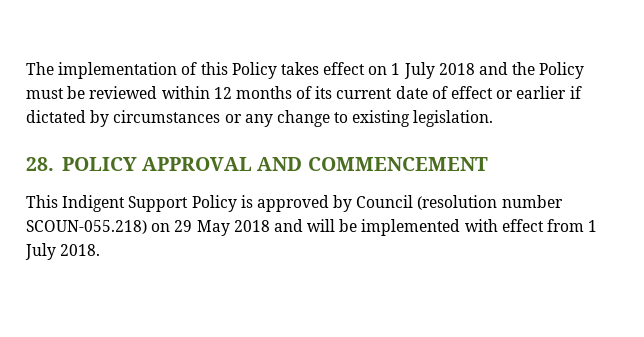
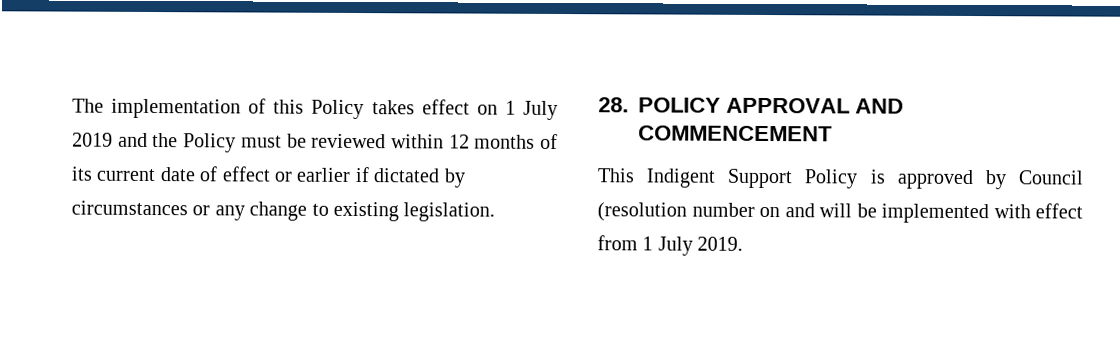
[438,63,475,75] 2018 -> [72,132,113,147] 2019
[26,220,270,236] SCOUN-055.218) on 29 May 2018 -> [759,206,780,218] on
[60,244,101,256] 2018. -> [697,236,744,251] 2019.

